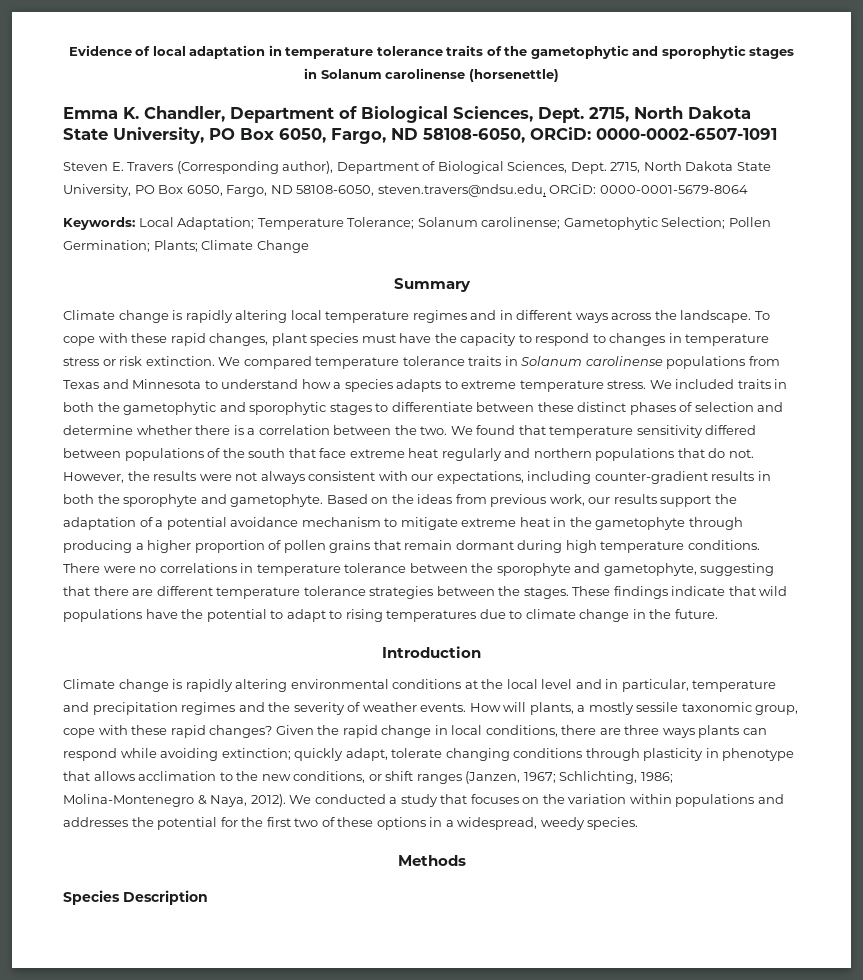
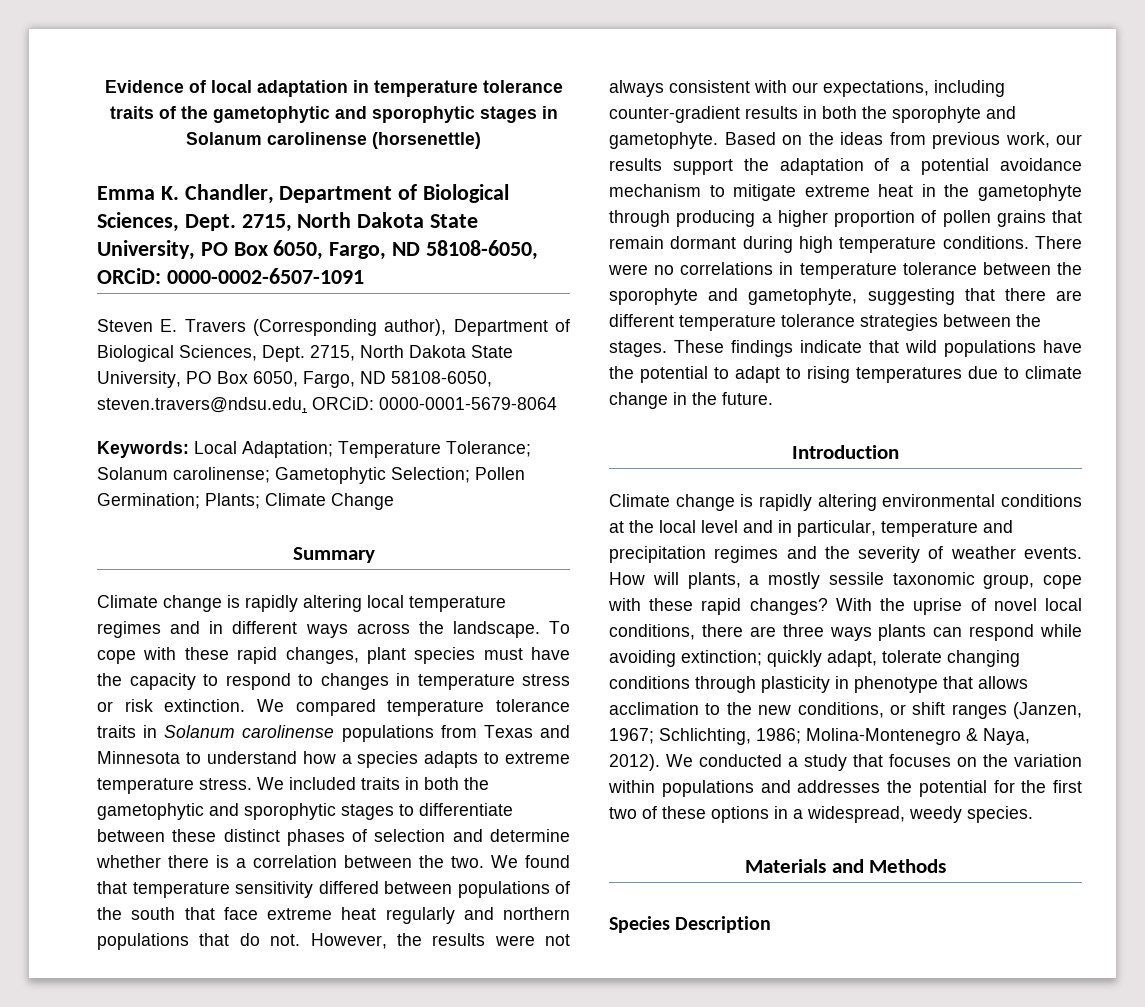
[275,725,448,738] Given the rapid change in -> [835,598,1037,615] With the uprise of novel
(639, 823) none -> [744,859,864,873] Materials and

